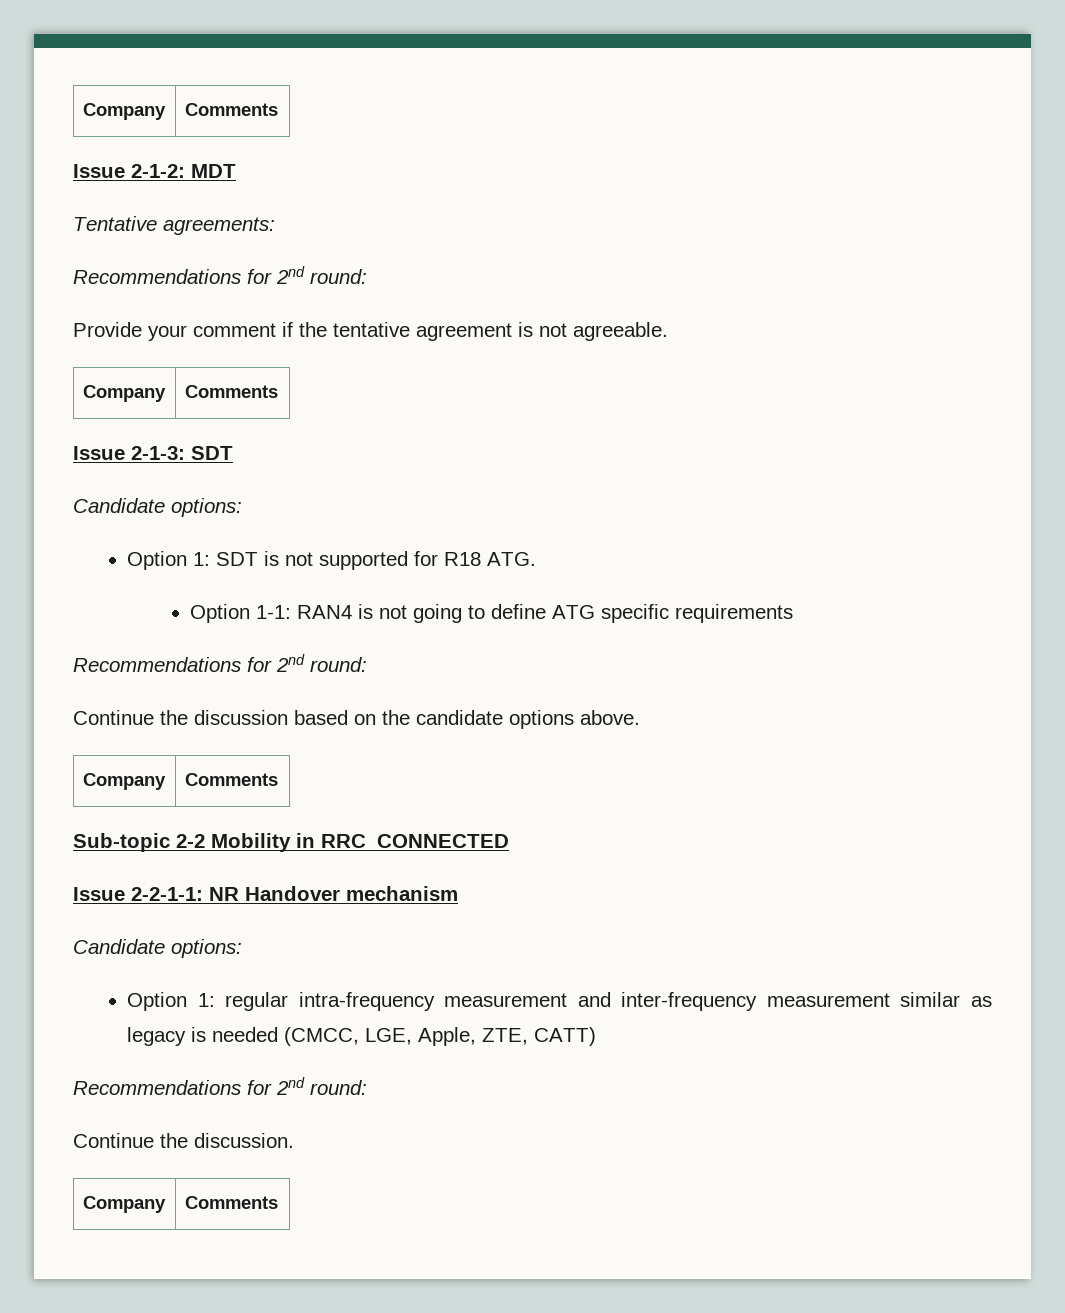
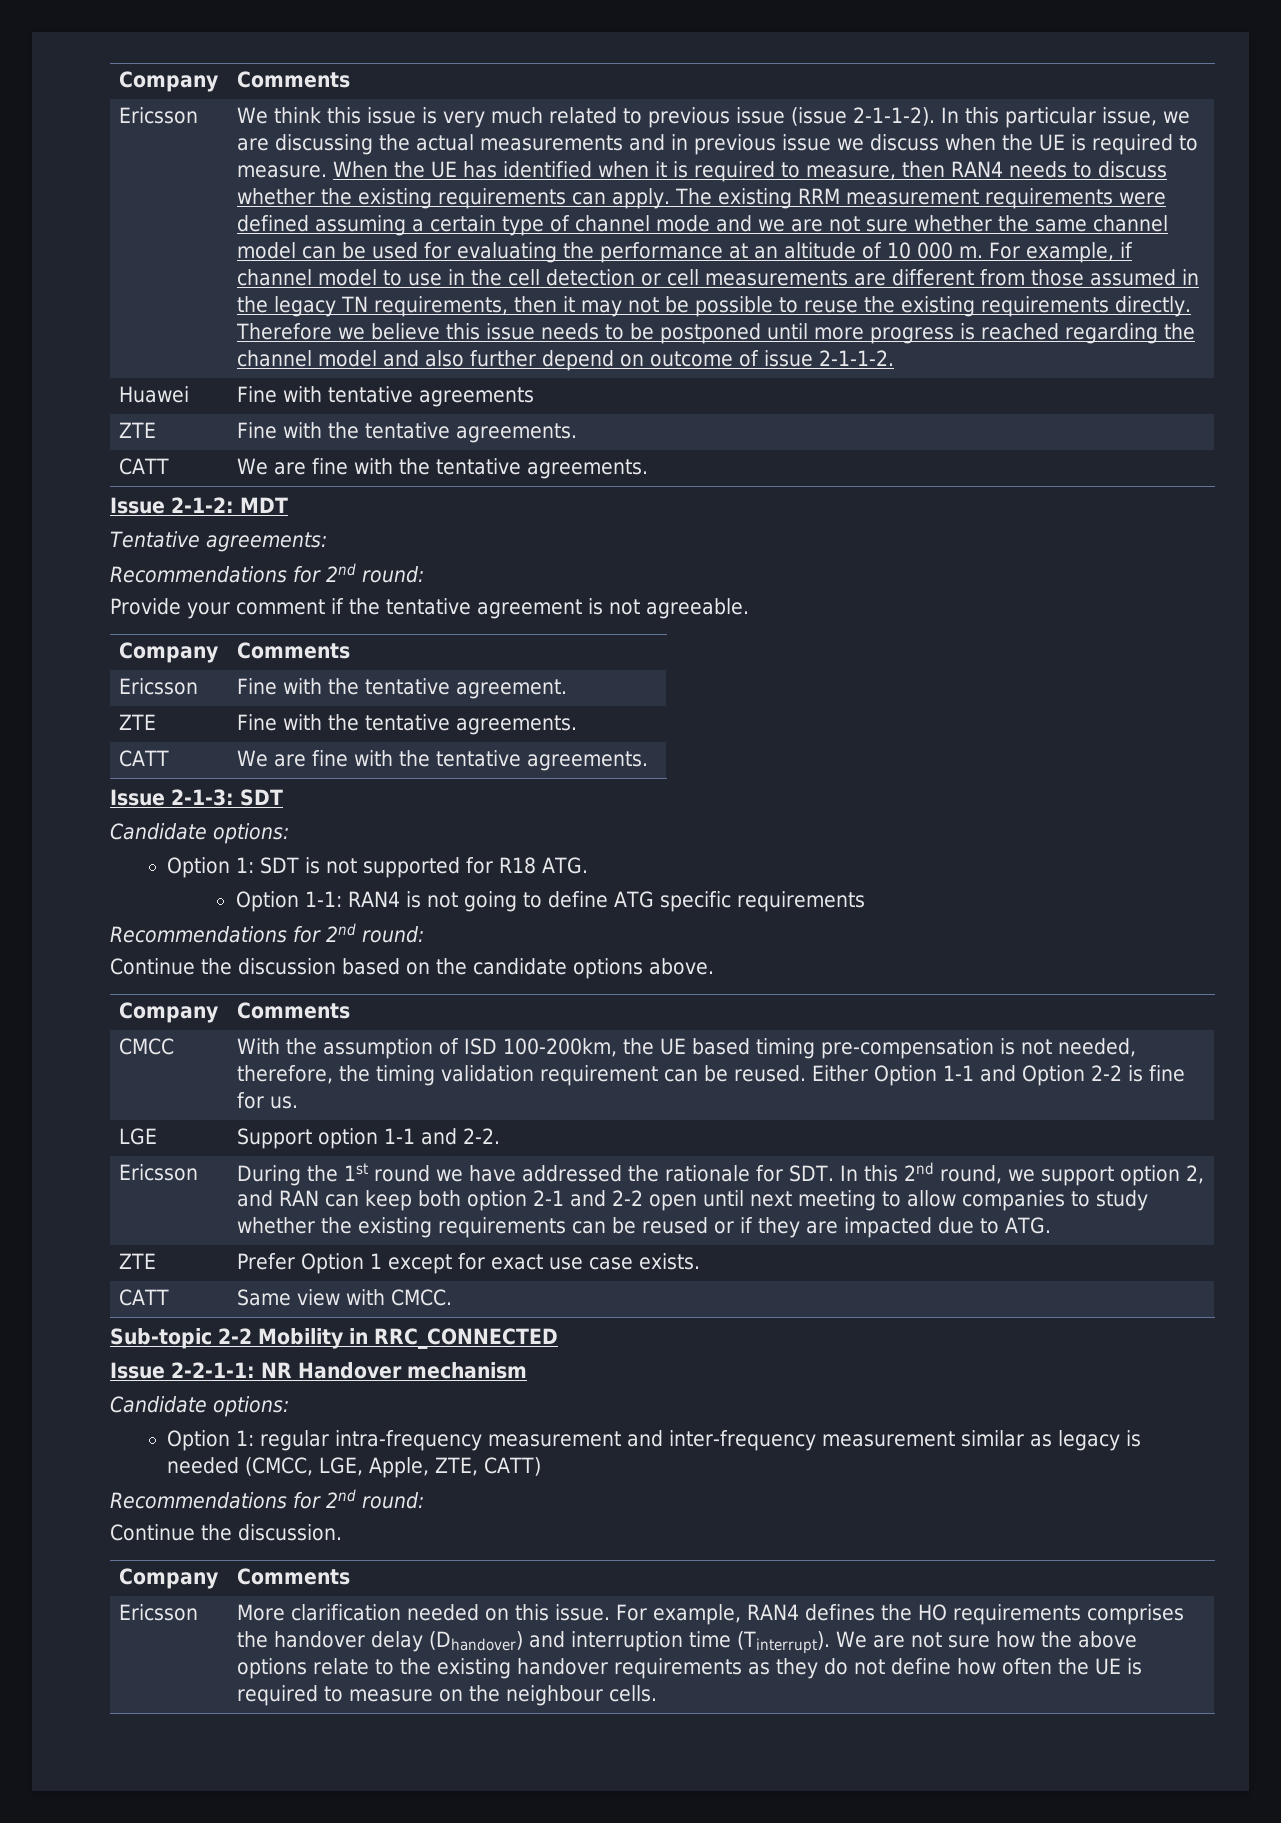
[82,103,166,120] [184,103,278,116] Company | Comments -> [119,71,219,92] [237,71,351,88] [119,107,199,124] [237,107,1191,128] [237,134,1199,155] [237,161,1168,182] [237,188,1167,209] [237,215,1169,236] [237,242,1134,263] [237,269,1200,286] [237,296,1192,317] [236,323,1196,344] [237,350,895,371] [119,386,190,403] [237,386,535,407] [119,422,157,438] [237,422,578,443] [119,458,170,475] [237,458,649,479] Company | Comments // Ericsson | We think this issue is very much related to previous issue (issue 2-1-1-2). In this particular issue, we are discussing the actual measurements and in previous issue we discuss when the UE is required to measure. When the UE has identified when it is required to measure, then RAN4 needs to discuss whether the existing requirements can apply. The existing RRM measurement requirements were defined assuming a certain type of channel mode and we are not sure whether the same channel model can be used for evaluating the performance at an altitude of 10 000 m. For example, if channel model to use in the cell detection or cell measurements are different from those assumed in the legacy TN requirements, then it may not be possible to reuse the existing requirements directly. Therefore we believe this issue needs to be postponed until more progress is reached regarding the channel model and also further depend on outcome of issue 2-1-1-2. // Huawei | Fine with tentative agreements // ZTE | Fine with the tentative agreements. // CATT | We are fine with the tentative agreements.
(278, 391) none -> [119,678,199,695] [237,678,568,699] [119,714,157,730] [237,714,578,735] [119,750,170,767] [237,750,649,771] // Ericsson | Fine with the tentative agreement. // ZTE | Fine with the tentative agreements. // CATT | We are fine with the tentative agreements.
(278, 779) none -> [119,1038,175,1055] [237,1038,1137,1059] [237,1065,1186,1086] [237,1092,299,1109] [119,1128,158,1145] [237,1128,501,1149] [119,1164,199,1181] [237,1162,1205,1186] [237,1190,1149,1211] [237,1217,1052,1238] [119,1253,157,1269] [237,1253,701,1274] [119,1289,170,1306] [237,1289,453,1306] // CMCC | With the assumption of ISD 100-200km, the UE based timing pre-compensation is not needed, therefore, the timing validation requirement can be reused. Either Option 1-1 and Option 2-2 is fine for us. // LGE | Support option 1-1 and 2-2. // Ericsson | During the 1st round we have addressed the rationale for SDT. In this 2nd round, we support option 2, and RAN can keep both option 2-1 and 2-2 open until next meeting to allow companies to study whether the existing requirements can be reused or if they are impacted due to ATG. // ZTE | Prefer Option 1 except for exact use case exists. // CATT | Same view with CMCC.
(278, 1202) none -> [119,1604,199,1621] [237,1604,1185,1625] [237,1631,1138,1654] [237,1658,1143,1679] [237,1685,658,1706] // Ericsson | More clarification needed on this issue. For example, RAN4 defines the HO requirements comprises the handover delay (Dhandover) and interruption time (Tinterrupt). We are not sure how the above options relate to the existing handover requirements as they do not define how often the UE is required to measure on the neighbour cells.

